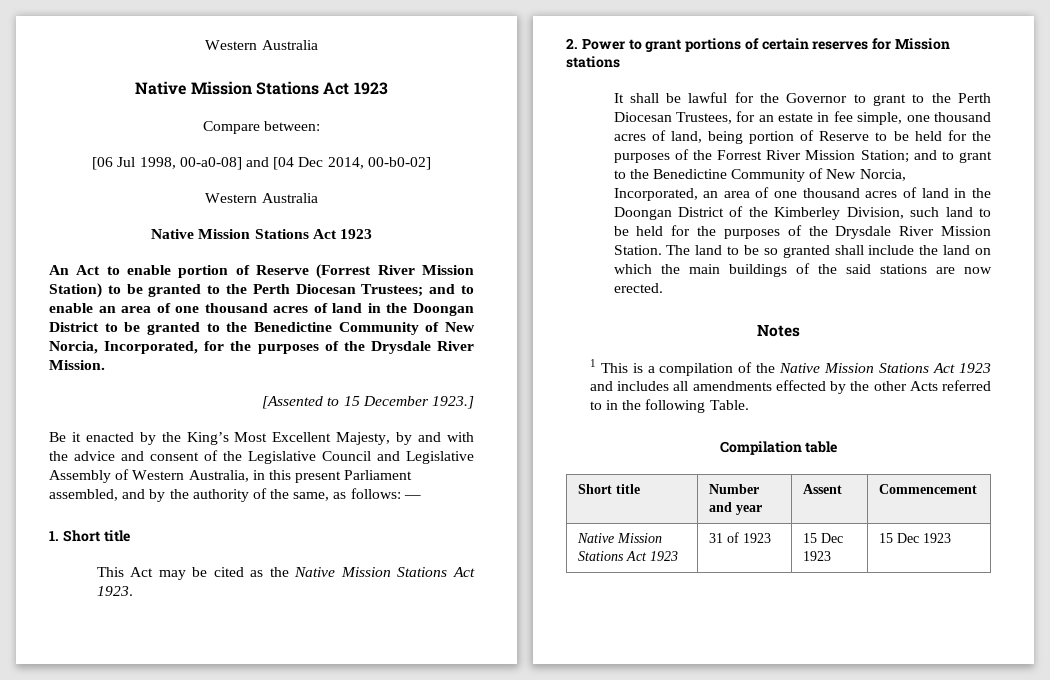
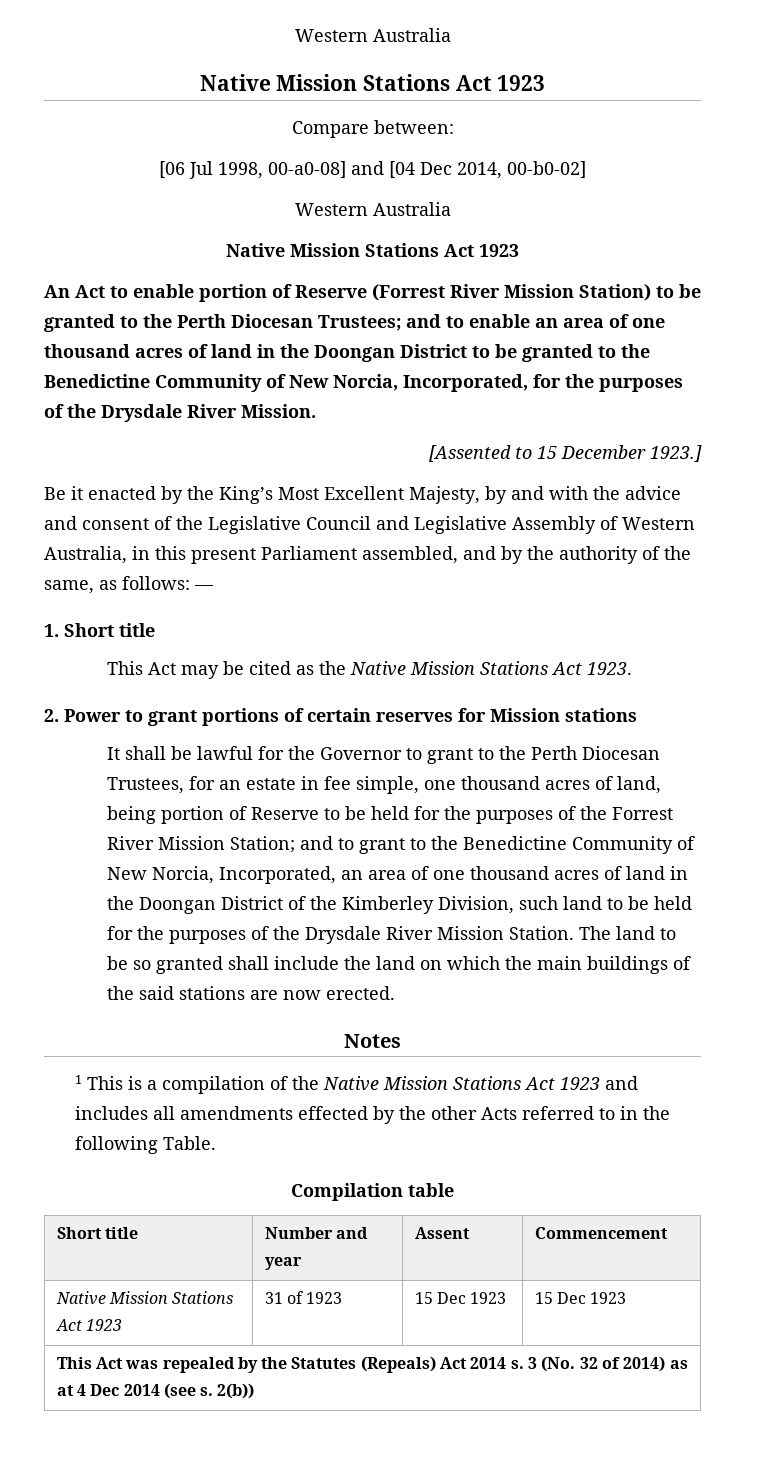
(951, 538) none -> [56,1356,688,1373] [56,1383,255,1399] // This Act was repealed by the Statutes (Repeals) Act 2014 s. 3 (No. 32 of 2014) as at 4 Dec 2014 (see s. 2(b))

